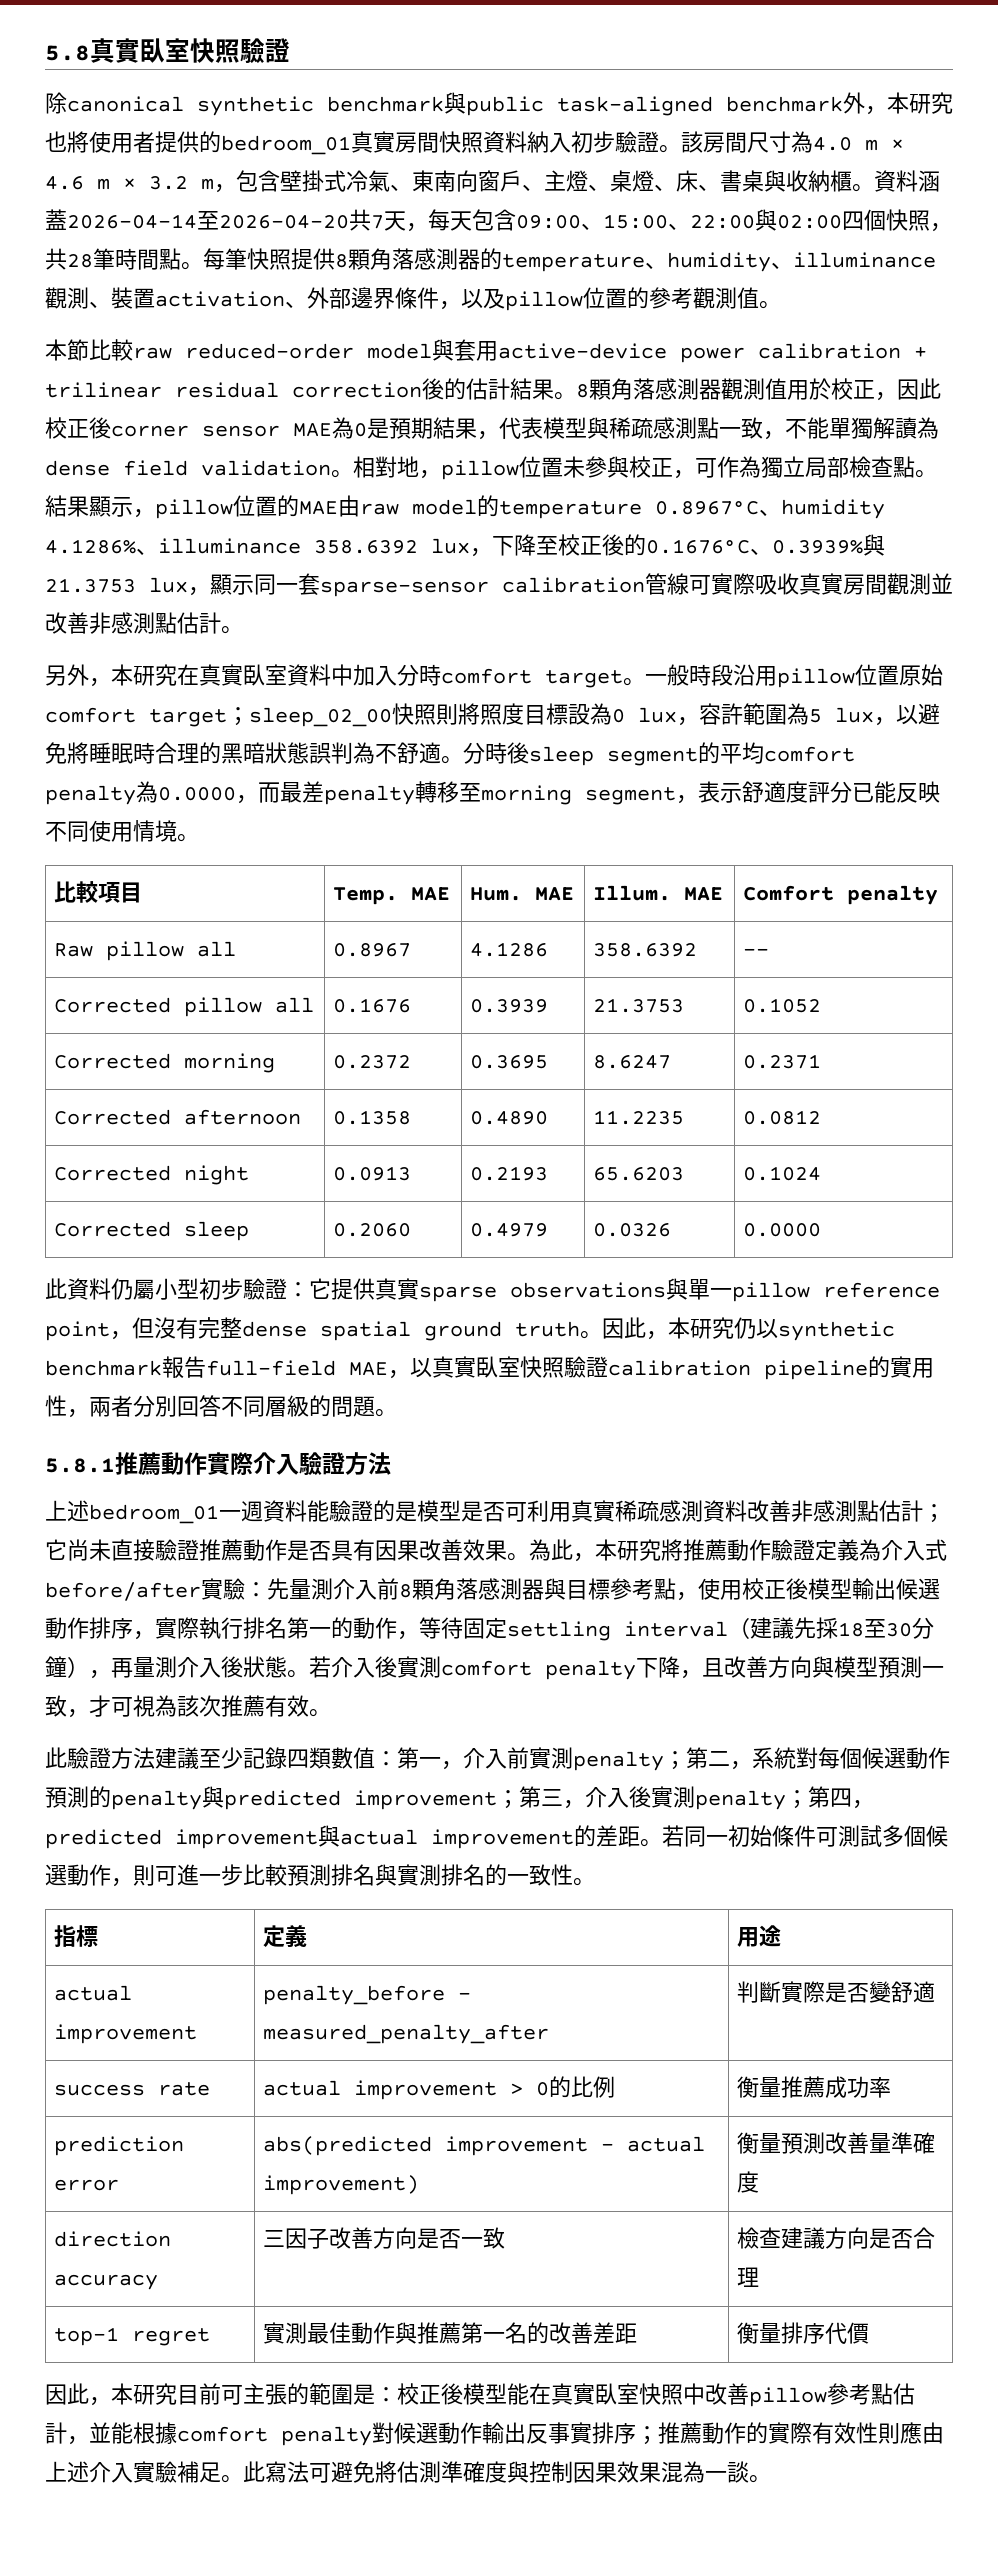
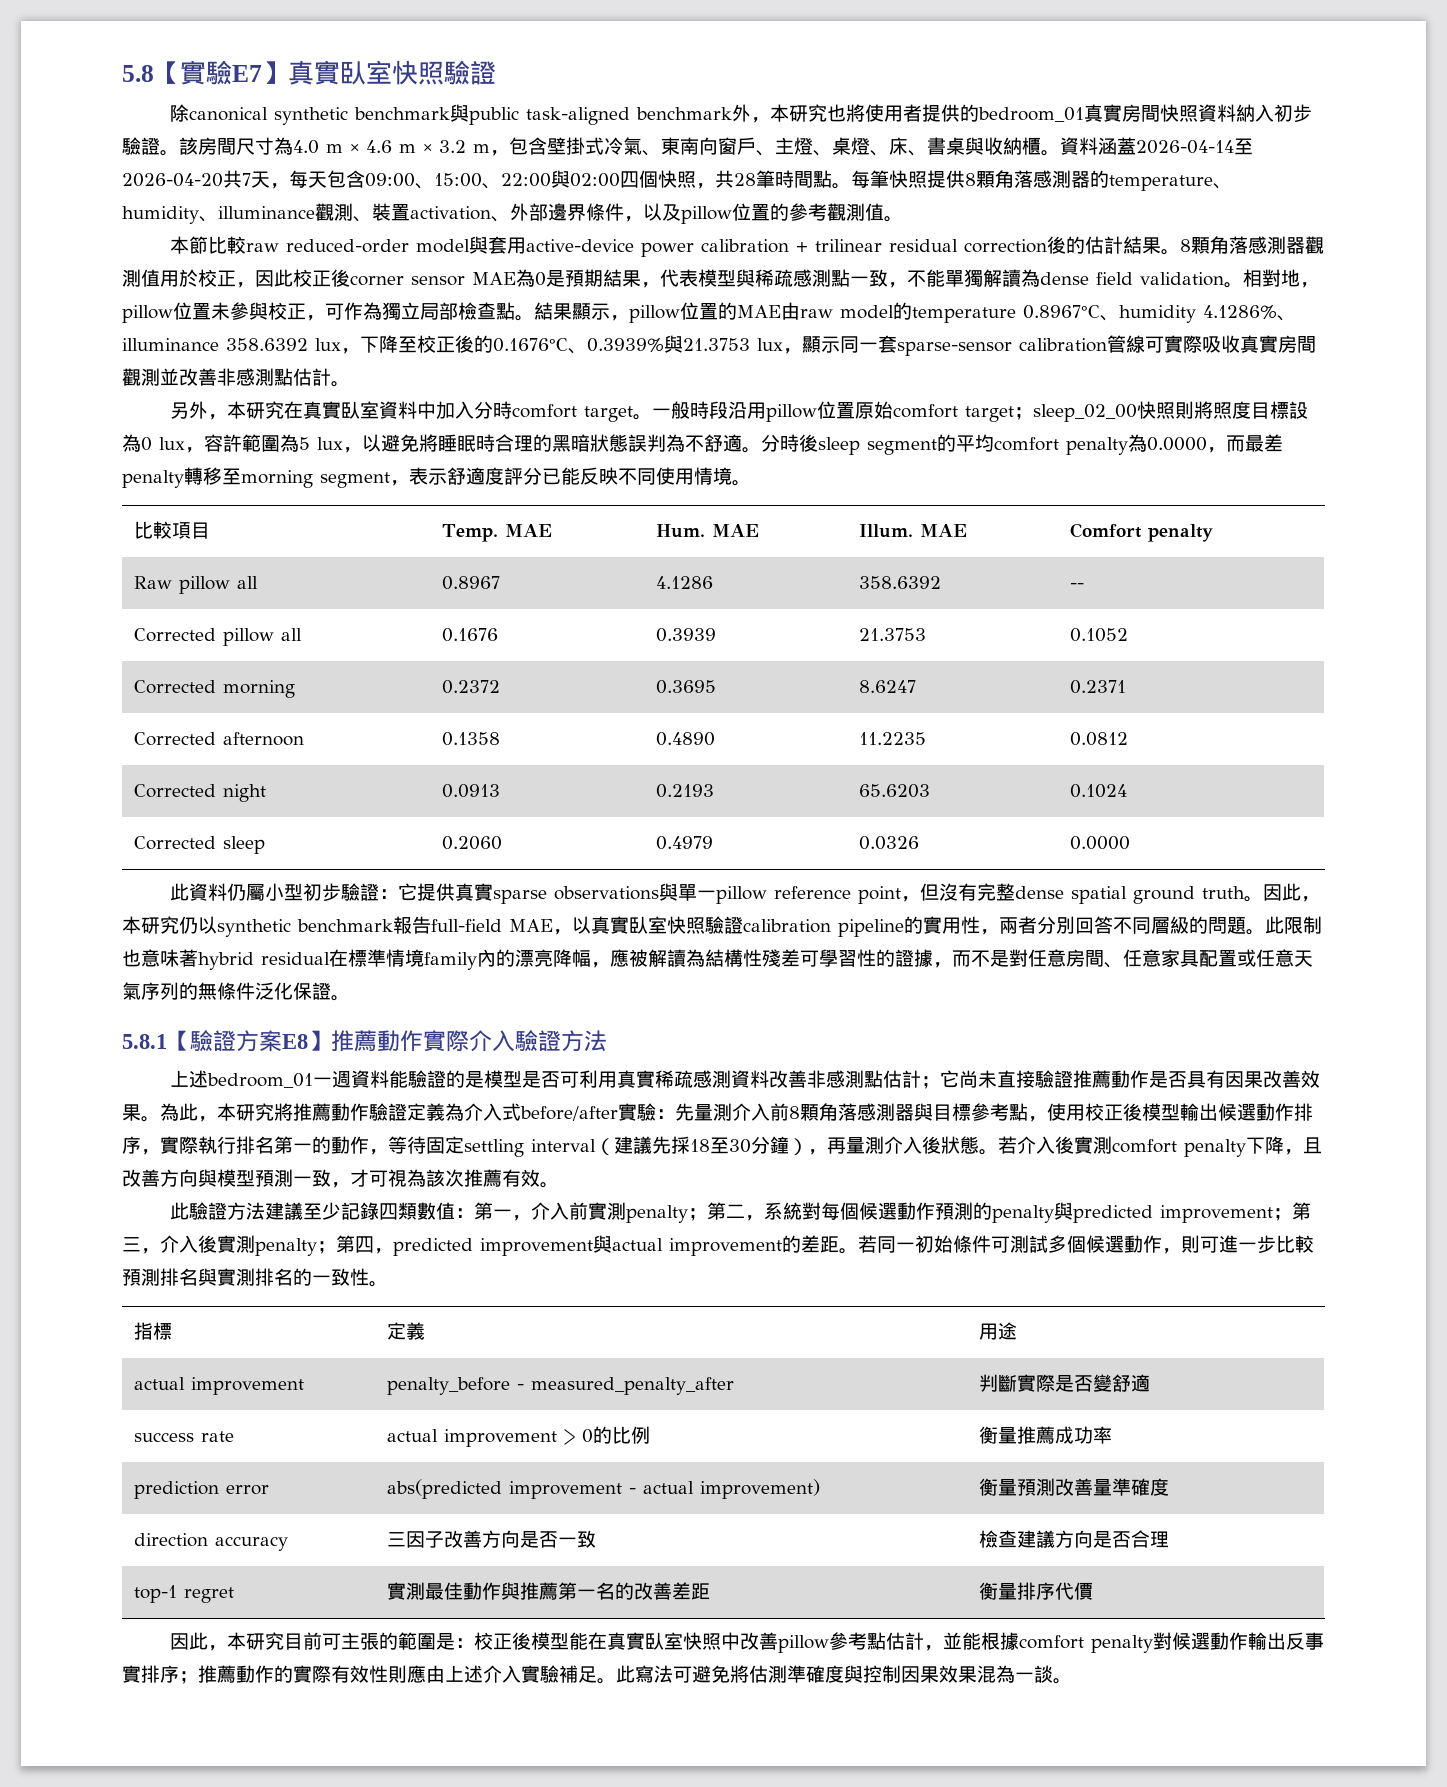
(90, 53) none -> [154,60,288,85] 【實驗E7】
[45,1458,115,1473] // 5.8.1 -> [1265,916,1322,934] [122,949,1313,970] [122,982,350,1001] [122,1030,331,1052] 此限制也意味著hybrid residual在標準情境family內的漂亮降幅，應被解讀為結構性殘差可學習性的證據，而不是對任意房間、任意家具配置或任意天氣序列的無條件泛化保證。 // 5.8.1【驗證方案E8】

